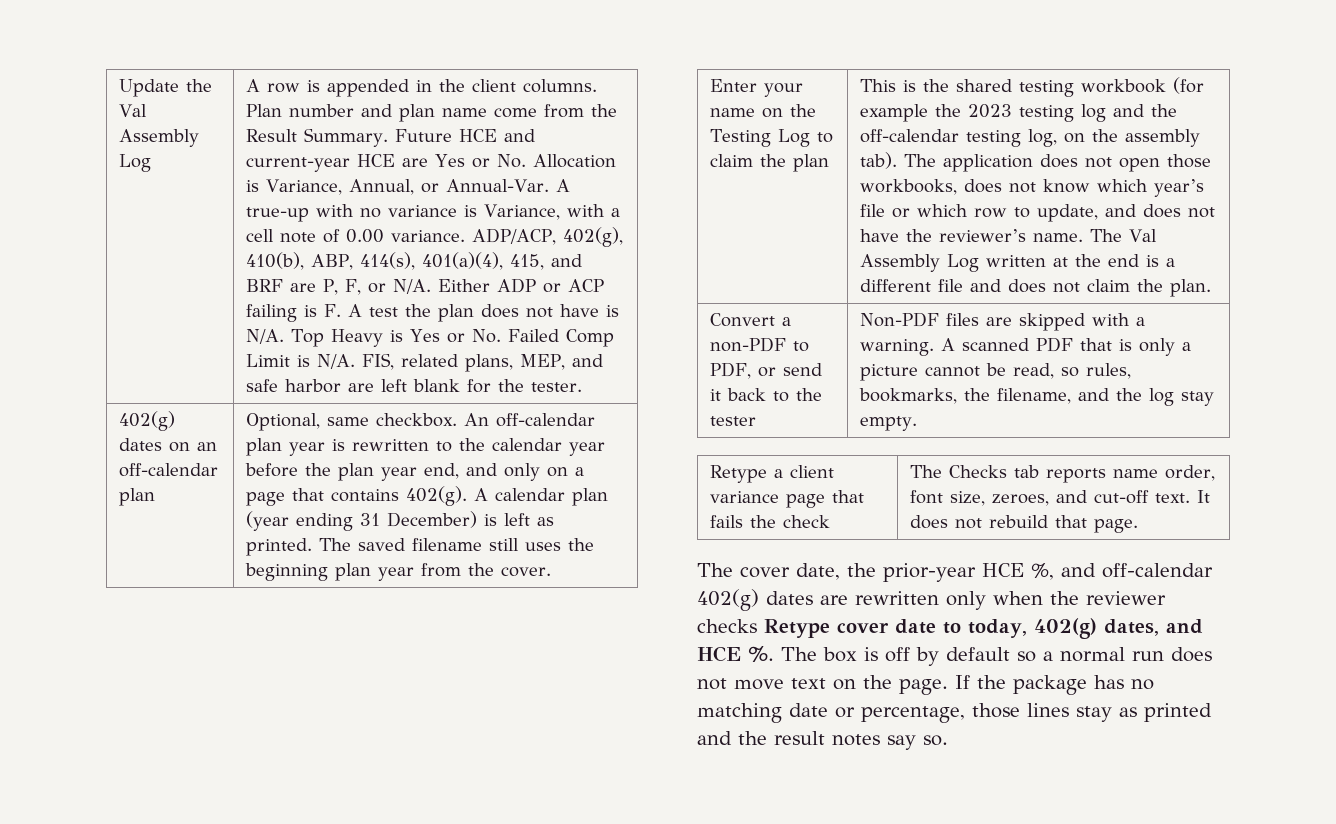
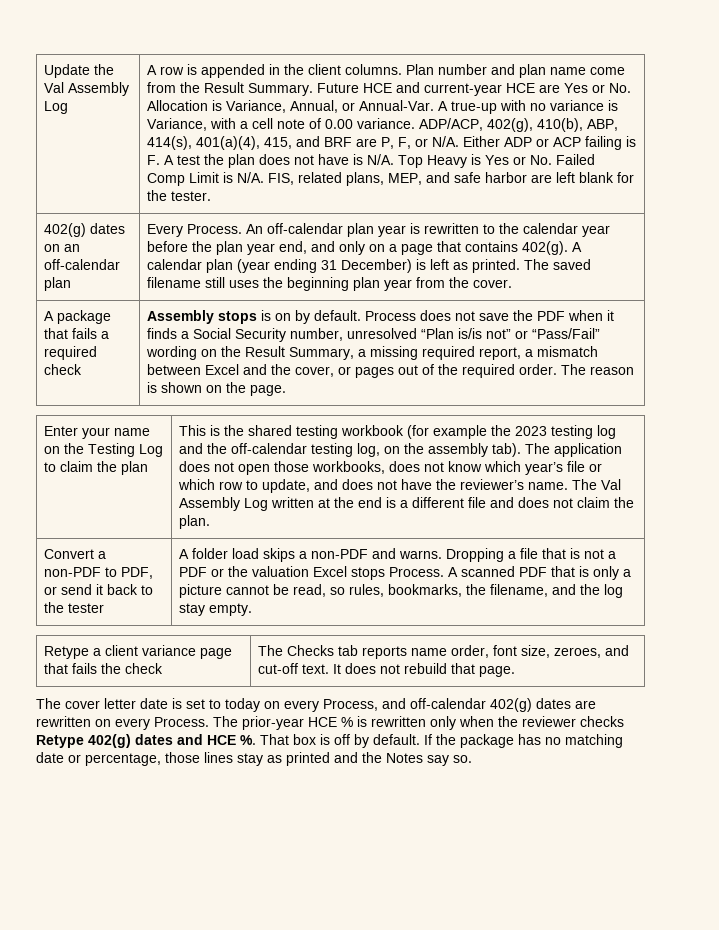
[246,413,458,431] Optional, same checkbox. -> [147,224,243,237] Every Process.
(552, 572) none -> [44,310,112,324] [44,328,110,339] [44,346,98,360] [44,364,83,375] [147,310,615,324] [147,328,601,342] [146,346,599,360] [147,364,635,378] [147,382,287,396] // A package that fails a required check | Assembly stops is on by default. Process does not save the PDF when it finds a Social Security number, unresolved “Plan is/is not” or “Pass/Fail” wording on the Result Summary, a missing required report, a mismatch between Excel and the cover, or pages out of the required order. The reason is shown on the page.
[860,312,1146,331] [860,339,935,356] Non-PDF files are skipped with a warning. -> [179,548,617,562] [179,566,445,580] A folder load skips a non-PDF and warns. Dropping a file that is not a PDF or the valuation Excel stops Process.
[796,563,1054,582] date, the prior-year HCE %, -> [104,698,378,712] letter date is set to today on every Process,
(939, 598) none -> [95,716,426,730] on every Process. The prior-year HCE % is rewritten
[837,618,1159,639] cover date to today, 402(g) dates, -> [88,734,173,748] 402(g) dates
[781,647,817,661] The -> [260,734,289,745] That
[946,647,1212,662] [697,675,948,695] default so a normal run does not move text on the page. -> [373,734,420,745] default.
[774,731,880,746] result notes -> [386,753,423,763] Notes

